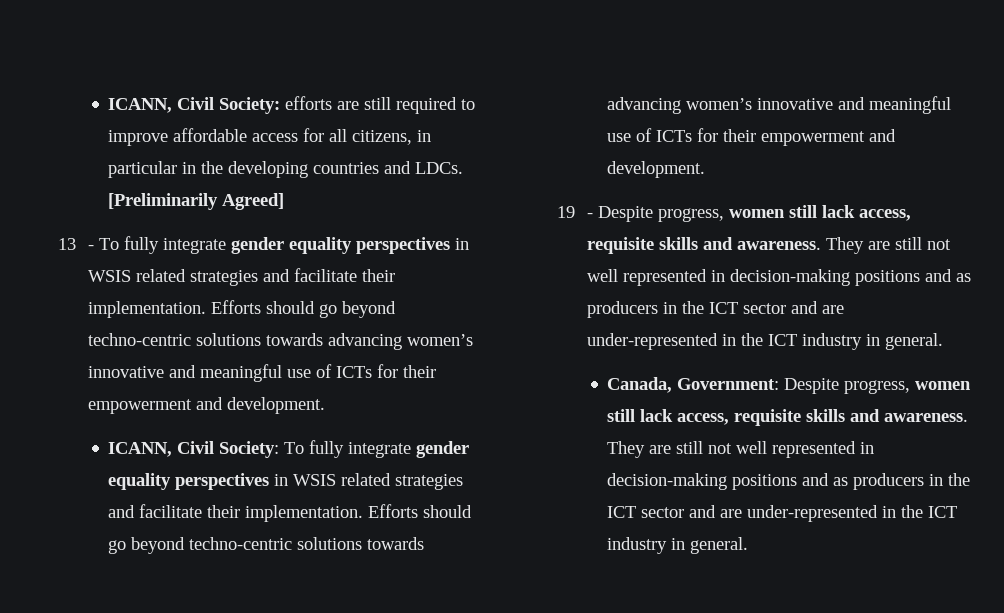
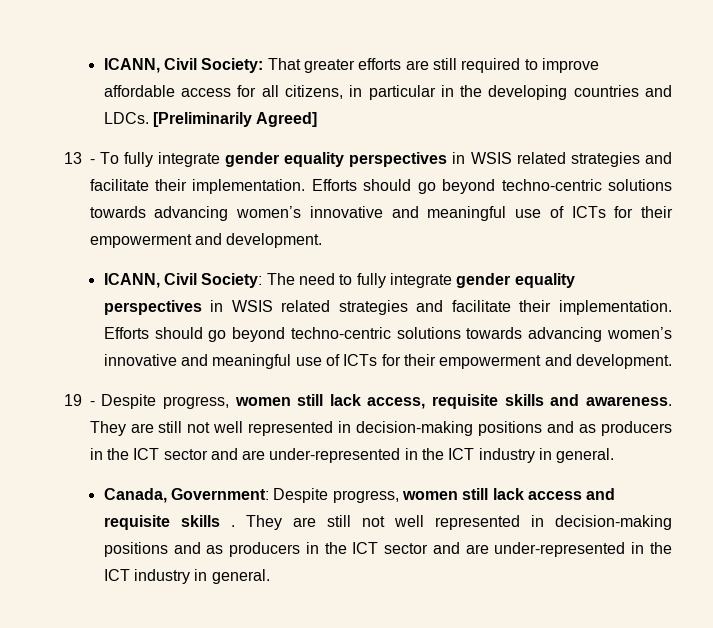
[108,97,281,114] ICANN, Civil Society: -> [103,58,356,73] ICANN, Civil Society: That greater
[284,442,305,454] To -> [266,273,353,285] The need to
[677,409,969,426] access, requisite skills and awareness. -> [527,488,616,500] [103,515,235,530] access and requisite skills .

